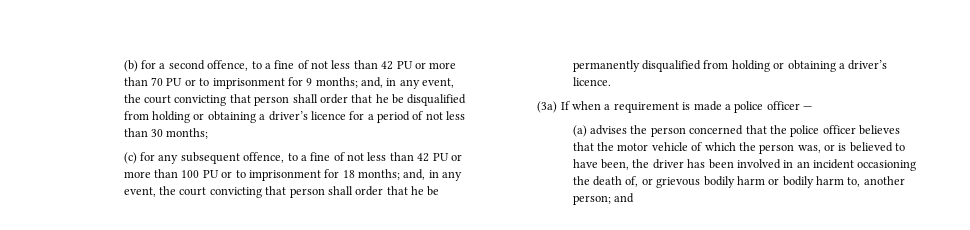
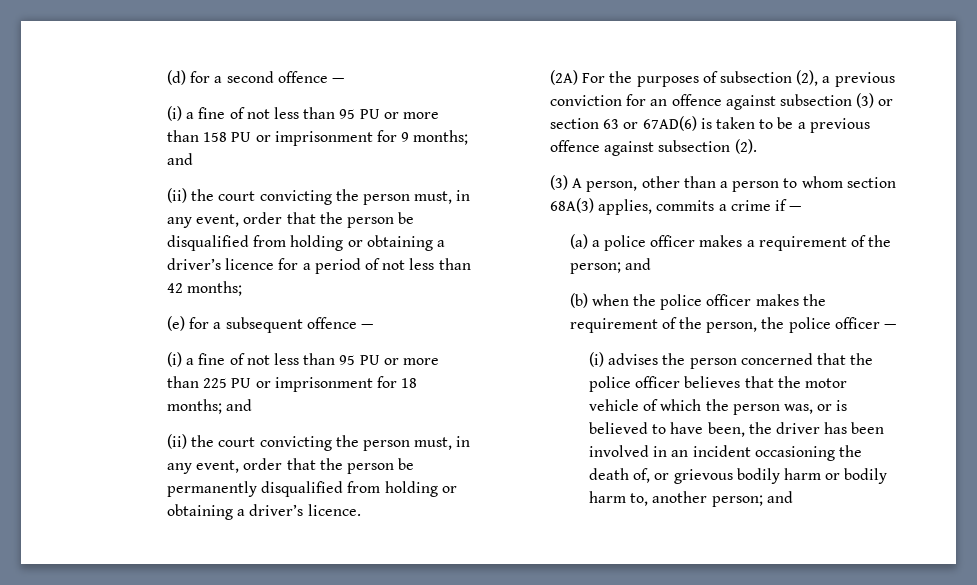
[123,60,138,72] (b) -> [167,70,187,85] (d)
[207,60,457,71] [123,77,210,86] offence, to a fine of not less than 42 PU or more than 70 PU or to -> [277,71,345,83] [167,106,439,121] [167,130,271,142] offence — // (i) a fine of not less than 95 PU or more than 158 PU or
[361,77,455,89] [123,94,389,106] and, in any event, the court convicting that person shall order that he -> [167,153,194,165] [167,188,471,205] [167,212,395,228] and // (ii) the court convicting the person must, in any event, order that the person
[151,129,164,137] 30 -> [167,283,184,293] 42
[123,152,462,164] [123,169,246,178] (c) for any subsequent offence, to a fine of not less than 42 PU or more than 100 PU or to -> [167,316,374,333] [167,352,439,367] [167,376,271,388] (e) for a subsequent offence — // (i) a fine of not less than 95 PU or more than 225 PU or
[403,169,463,181] [123,186,425,198] and, in any event, the court convicting that person shall order that he -> [226,399,253,411] [167,434,471,451] [167,458,395,474] and // (ii) the court convicting the person must, in any event, order that the person
[537,101,731,113] (3a) If when a requirement is made a -> [550,70,895,87] [550,93,894,110] [550,116,870,133] [550,139,757,156] [550,175,896,192] [550,198,802,215] [569,234,892,251] [569,258,651,274] [569,293,826,310] [569,317,785,333] (2A) For the purposes of subsection (2), a previous conviction for an offence against subsection (3) or section 63 or 67AD(6) is taken to be a previous offence against subsection (2). // (3) A person, other than a person to whom section 68A(3) applies, commits a crime if — // (a) a police officer makes a requirement of the person; and // (b) when the police officer makes the requirement of the person, the
[572,125,587,137] (a) -> [589,352,605,367] (i)

